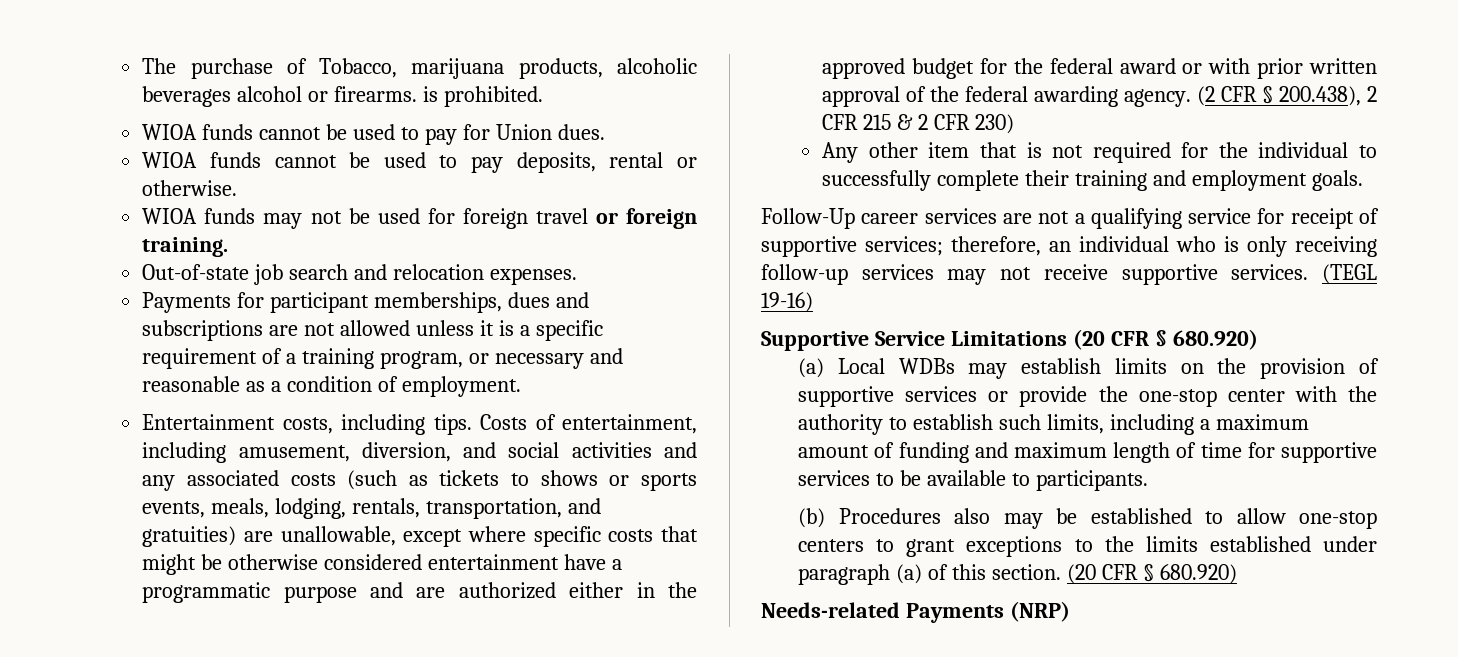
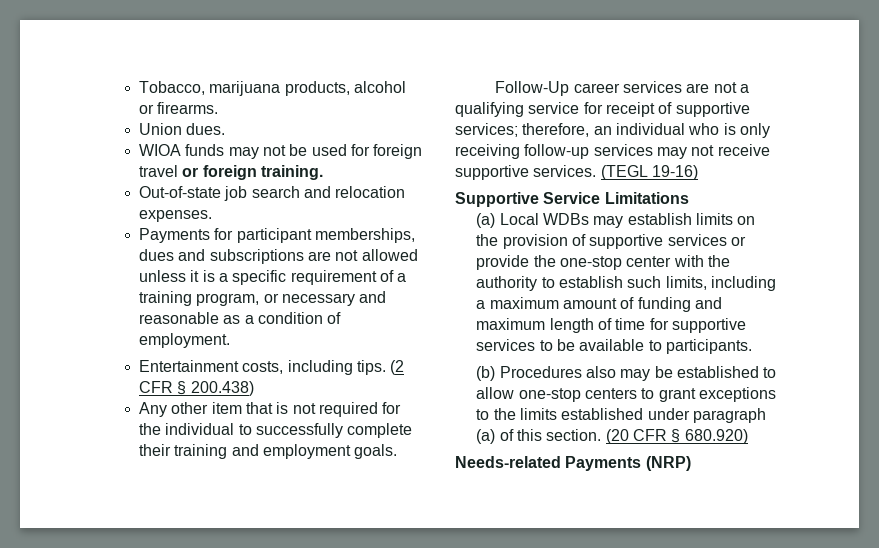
[142,58,307,79] The purchase of -> (138, 88) none
[617,58,698,74] [142,86,232,107] alcoholic beverages -> (350, 88) none
[423,86,543,107] [142,124,605,145] [142,152,698,173] [142,180,238,196] is prohibited. // WIOA funds cannot be used to pay for Union dues. // WIOA funds cannot be used to pay deposits, rental or otherwise. -> [138,123,226,135] // Union dues.
[480,414,698,434] [142,442,698,463] [142,470,698,491] [142,498,601,519] [142,526,699,547] [142,554,622,575] [142,582,698,603] [822,58,1377,79] [822,86,1378,107] [822,114,1014,134] Costs of entertainment, including amusement, diversion, and social activities and any associated costs (such as tickets to shows or sports events, meals, lodging, rentals, transportation, and gratuities) are unallowable, except where specific costs that might be otherwise considered entertainment have a programmatic purpose and are authorized either in the approved budget for the federal award or with prior written approval of the federal awarding agency. (2 CFR § 200.438), 2 CFR 215 & 2 CFR 230) -> [390,360,405,375] [138,381,254,396] (2 CFR § 200.438)
[1072,329,1258,350] (20 CFR § 680.920) -> (689, 198) none

